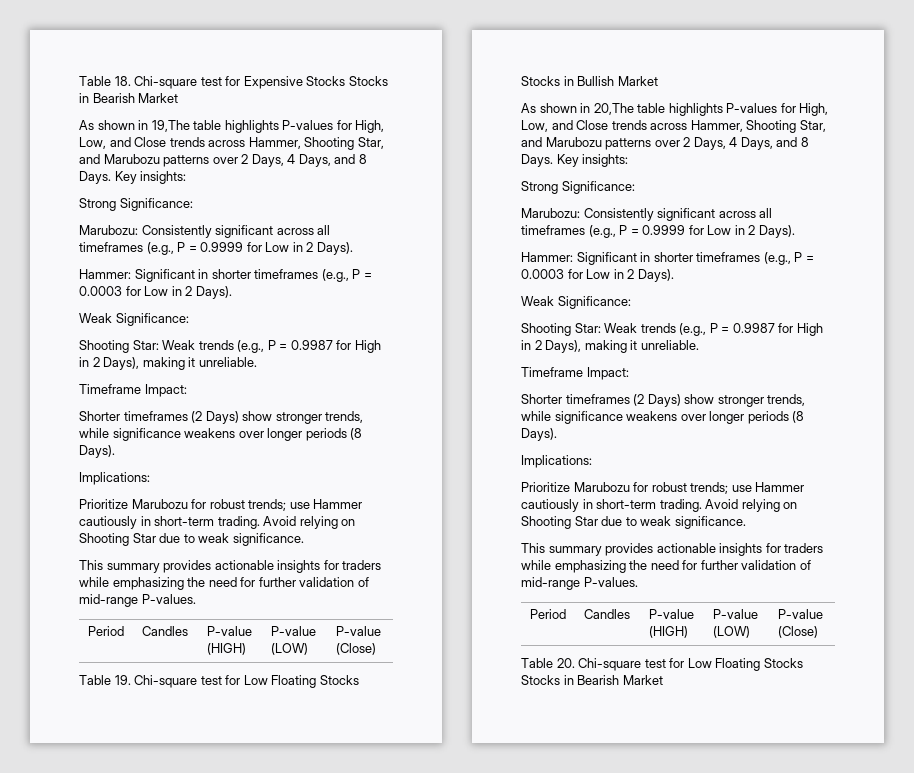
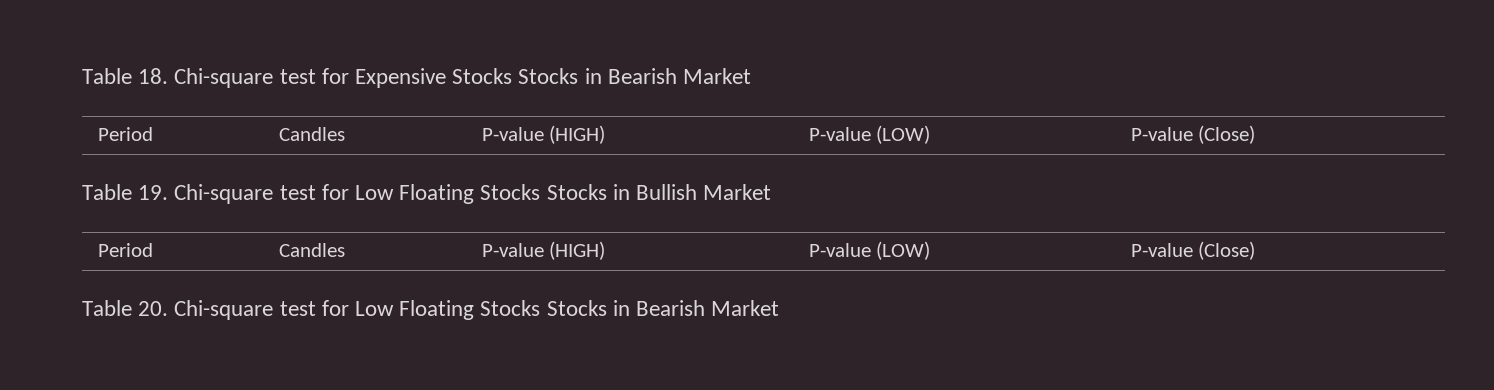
[79,120,385,133] [79,137,384,150] [79,154,367,167] [79,171,187,184] [79,198,193,211] [79,225,331,238] [79,242,353,255] [79,269,372,282] [79,286,232,299] [79,313,189,326] [79,340,381,353] [79,357,257,370] [79,384,187,397] [79,411,364,424] [79,428,363,441] [79,445,115,458] [79,472,150,485] [79,499,363,511] [79,516,356,529] [79,533,304,546] [79,560,382,573] [79,577,369,590] [79,594,196,607] // As shown in 19,The table highlights P-values for High, Low, and Close trends across Hammer, Shooting Star, and Marubozu patterns over 2 Days, 4 Days, and 8 Days. Key insights: // Strong Significance: // Marubozu: Consistently significant across all timeframes (e.g., P = 0.9999 for Low in 2 Days). // Hammer: Significant in shorter timeframes (e.g., P = 0.0003 for Low in 2 Days). // Weak Significance: // Shooting Star: Weak trends (e.g., P = 0.9987 for High in 2 Days), making it unreliable. // Timeframe Impact: // Shorter timeframes (2 Days) show stronger trends, while significance weakens over longer periods (8 Days). // Implications: // Prioritize Marubozu for robust trends; use Hammer cautiously in short-term trading. Avoid relying on Shooting Star due to weak significance. // This summary provides actionable insights for traders while emphasizing the need for further validation of mid-range P-values. -> (752, 76) none
[521,103,829,116] [521,120,826,133] [521,137,809,150] [521,154,629,167] [521,181,635,194] [521,208,773,221] [521,225,795,238] [521,252,814,265] [521,269,674,282] [521,296,631,309] [521,323,823,336] [521,340,699,353] [521,367,629,380] [521,394,806,407] [521,411,805,424] [521,428,557,441] [521,455,592,468] [521,482,805,494] [521,499,798,512] [521,516,746,529] [521,543,824,556] [521,560,811,573] [521,577,638,590] // As shown in 20,The table highlights P-values for High, Low, and Close trends across Hammer, Shooting Star, and Marubozu patterns over 2 Days, 4 Days, and 8 Days. Key insights: // Strong Significance: // Marubozu: Consistently significant across all timeframes (e.g., P = 0.9999 for Low in 2 Days). // Hammer: Significant in shorter timeframes (e.g., P = 0.0003 for Low in 2 Days). // Weak Significance: // Shooting Star: Weak trends (e.g., P = 0.9987 for High in 2 Days), making it unreliable. // Timeframe Impact: // Shorter timeframes (2 Days) show stronger trends, while significance weakens over longer periods (8 Days). // Implications: // Prioritize Marubozu for robust trends; use Hammer cautiously in short-term trading. Avoid relying on Shooting Star due to weak significance. // This summary provides actionable insights for traders while emphasizing the need for further validation of mid-range P-values. -> (772, 192) none

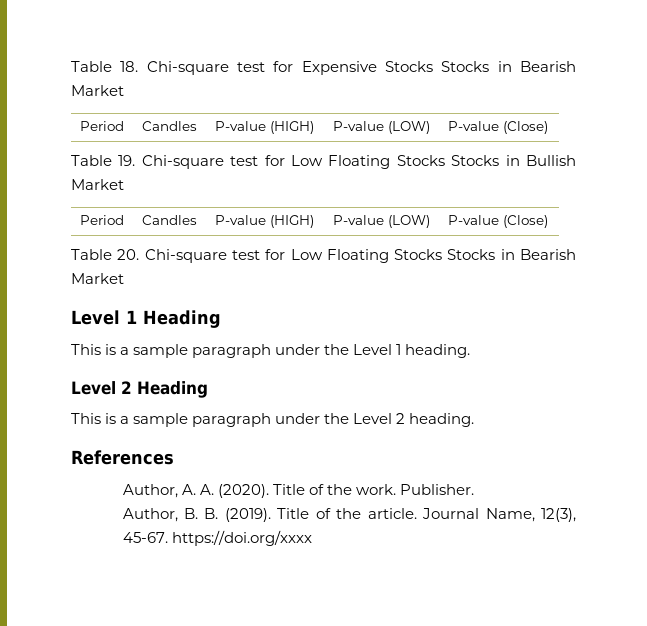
(780, 308) none -> [71,310,221,328] [71,344,471,358] [71,381,208,398] [71,413,475,427] [71,450,174,465] [122,484,474,498] [122,508,576,522] [122,530,312,546] // Level 1 Heading // This is a sample paragraph under the Level 1 heading. // Level 2 Heading // This is a sample paragraph under the Level 2 heading. // References // Author, A. A. (2020). Title of the work. Publisher. // Author, B. B. (2019). Title of the article. Journal Name, 12(3), 45-67. https://doi.org/xxxx

